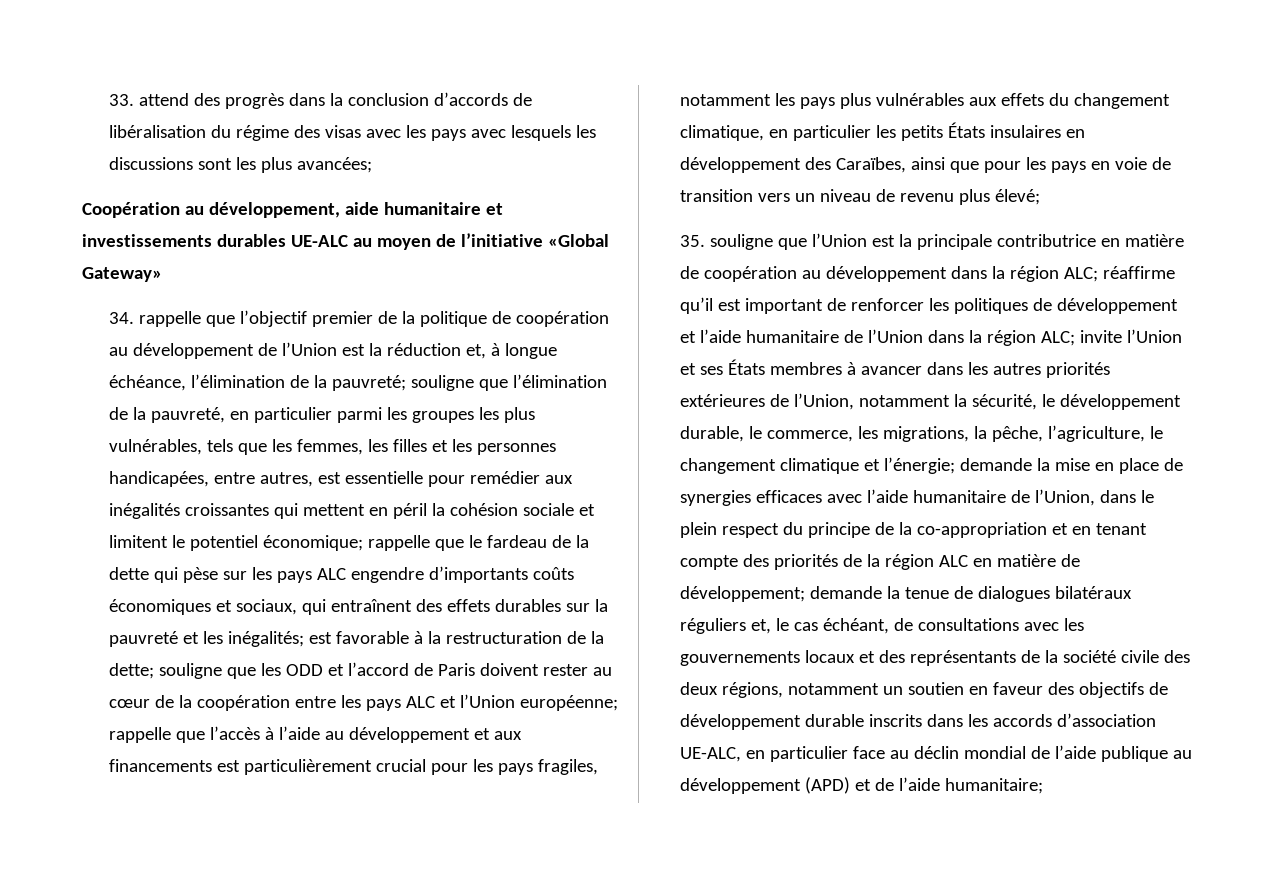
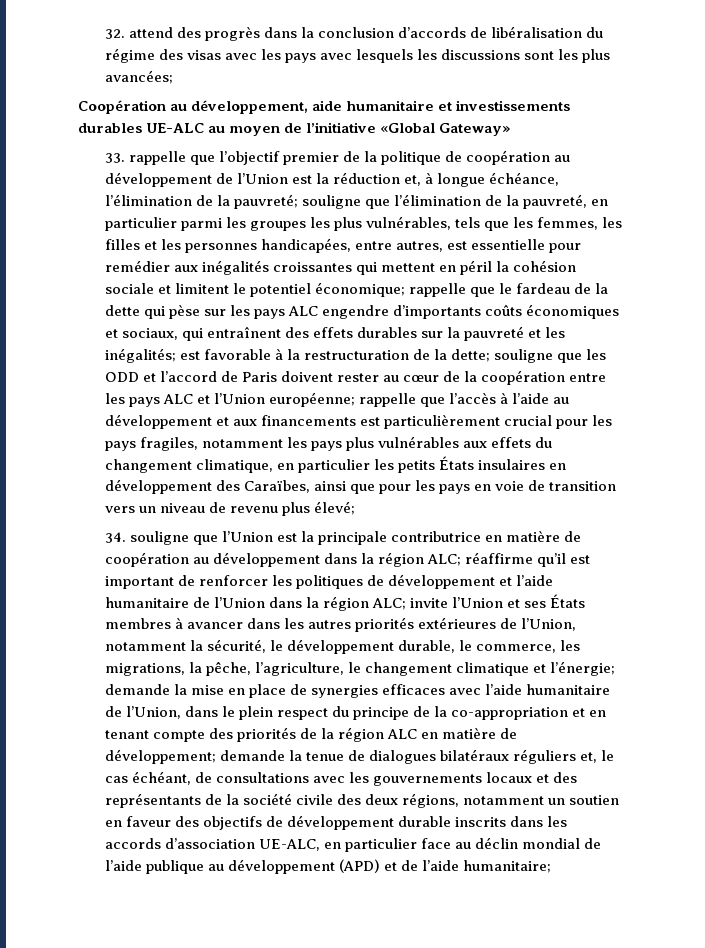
[108,94,134,106] 33. -> [104,29,125,39] 32.
[108,312,134,324] 34. -> [104,153,125,163] 33.
[679,235,705,247] 35. -> [104,532,126,543] 34.

